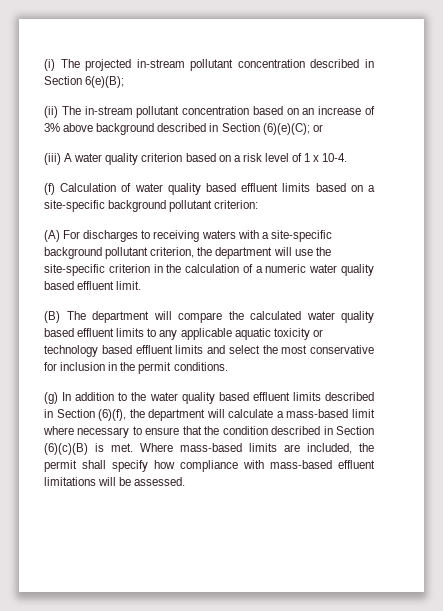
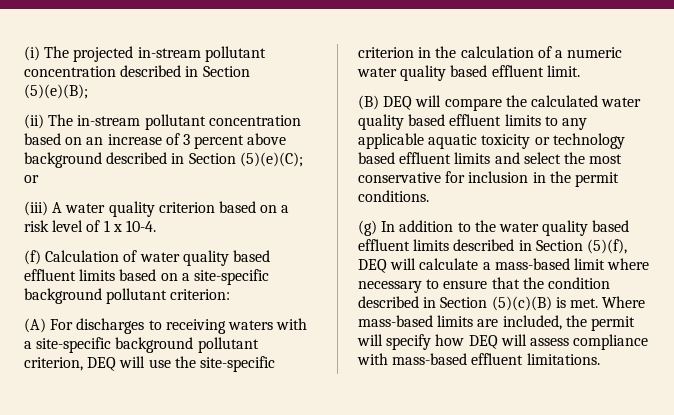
[85,76,125,88] 6(e)(B); -> [24,84,88,99] (5)(e)(B);
[44,123,60,132] 3% -> [182,134,245,149] 3 percent
[262,123,310,135] (6)(e)(C); -> [239,152,303,167] (5)(e)(C);
[197,247,273,259] the department -> [87,357,117,371] DEQ
[66,311,149,323] The department -> [383,96,413,110] DEQ
[98,409,206,421] (6)(f), the department -> [586,239,627,254] [358,259,387,273] (5)(f), DEQ
[44,443,88,455] (6)(c)(B) -> [491,296,552,311] (5)(c)(B)
[82,460,106,469] shall -> [357,334,383,346] will
(175, 464) none -> [468,334,569,349] DEQ will assess
[44,477,186,486] limitations will be assessed. -> [526,353,600,365] limitations.

